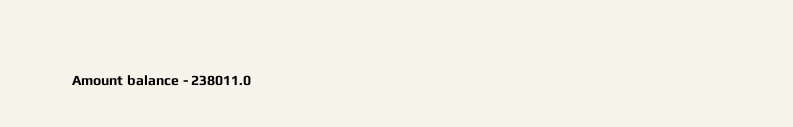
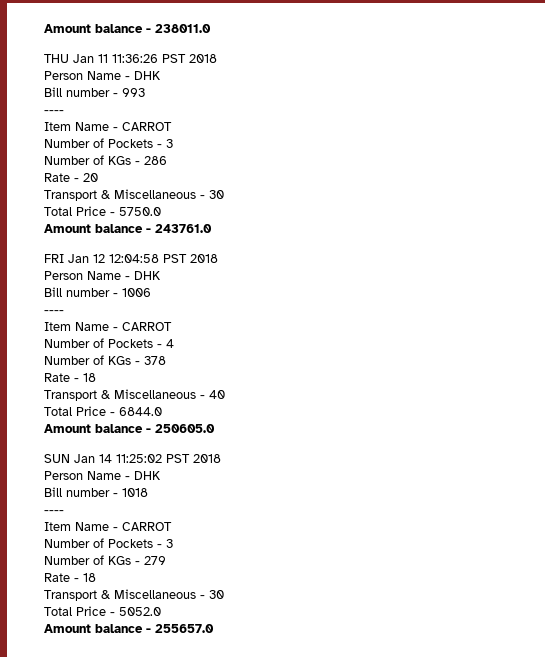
(252, 80) none -> [44,54,217,63] [44,71,161,80] [44,87,145,97] [44,110,64,114] [44,122,172,131] [44,138,173,148] [44,155,167,165] [44,173,98,182] [44,189,224,201] [44,206,161,216] [44,224,212,233] [44,254,218,263] [44,271,161,280] [44,287,151,297] [44,310,64,314] [44,322,172,331] [44,338,174,348] [44,355,166,365] [44,373,96,382] [44,389,225,401] [44,406,162,416] [44,424,215,433] [44,454,221,463] [44,471,161,480] [44,487,148,497] [44,510,64,514] [44,522,172,531] [44,538,173,548] [44,555,166,565] [44,573,96,582] [44,589,224,601] [44,606,161,616] [44,624,214,633] // THU Jan 11 11:36:26 PST 2018 // Person Name - DHK // Bill number - 993 // ---- // Item Name - CARROT // Number of Pockets - 3 // Number of KGs - 286 // Rate - 20 // Transport & Miscellaneous - 30 // Total Price - 5750.0 // Amount balance - 243761.0 // FRI Jan 12 12:04:58 PST 2018 // Person Name - DHK // Bill number - 1006 // ---- // Item Name - CARROT // Number of Pockets - 4 // Number of KGs - 378 // Rate - 18 // Transport & Miscellaneous - 40 // Total Price - 6844.0 // Amount balance - 250605.0 // SUN Jan 14 11:25:02 PST 2018 // Person Name - DHK // Bill number - 1018 // ---- // Item Name - CARROT // Number of Pockets - 3 // Number of KGs - 279 // Rate - 18 // Transport & Miscellaneous - 30 // Total Price - 5052.0 // Amount balance - 255657.0

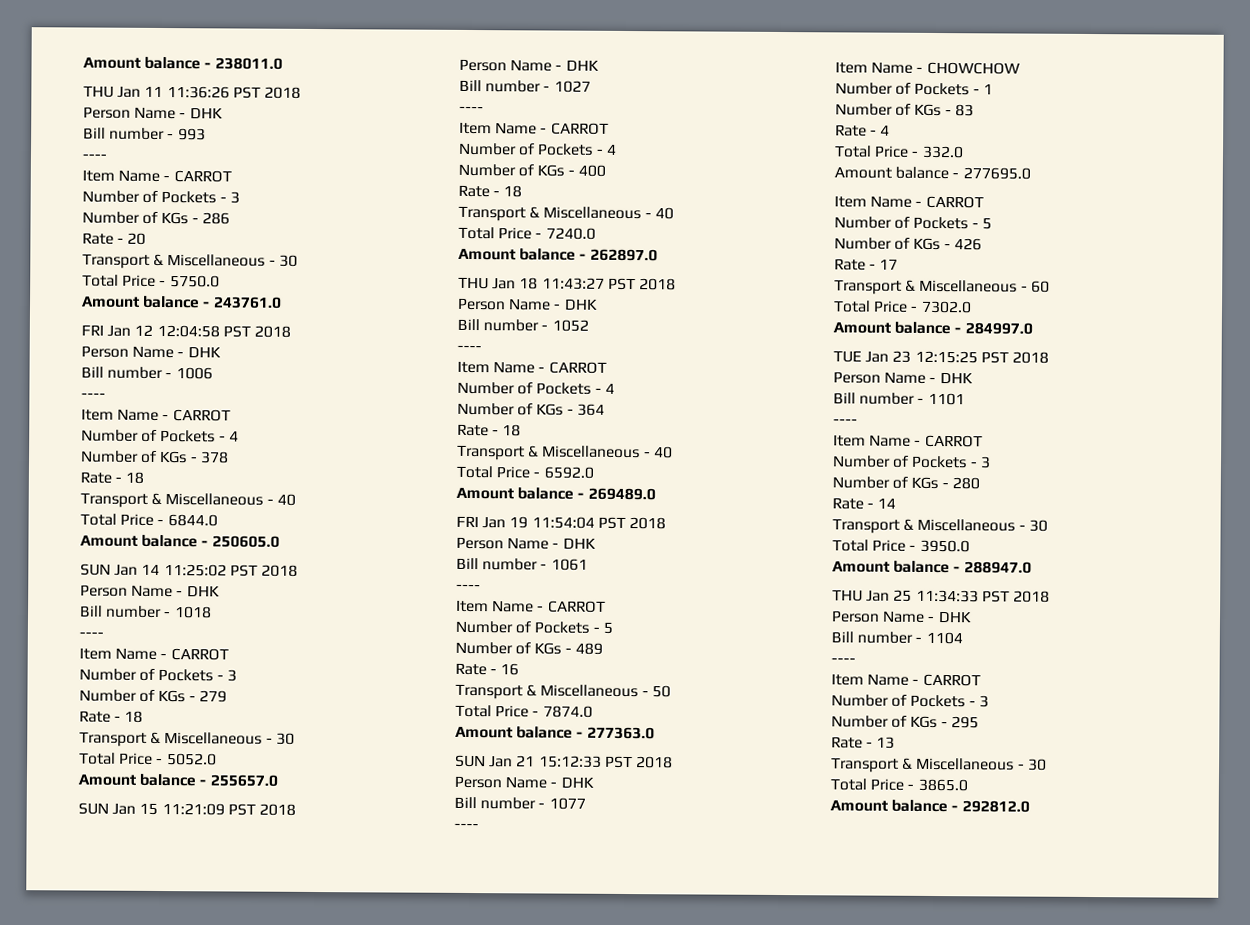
(214, 628) none -> [78,802,296,816] [459,58,599,72] [459,79,591,93] [459,106,484,113] [459,121,609,135] [458,142,617,156] [458,163,606,177] [458,184,523,198] [458,205,674,222] [458,226,596,240] [458,247,658,262] [458,276,676,291] [457,297,598,311] [457,318,589,332] [457,345,482,352] [457,360,607,374] [457,381,615,395] [457,402,605,416] [457,423,522,437] [457,444,673,461] [456,465,594,479] [456,486,656,501] [456,515,666,530] [456,536,596,550] [456,557,588,571] [456,584,481,591] [456,599,606,613] [455,620,613,634] [455,641,603,655] [455,662,520,676] [455,683,671,700] [455,704,593,718] [455,725,655,740] [455,754,673,769] [454,775,594,789] [454,796,586,810] [454,823,479,830] [835,61,1020,75] [835,82,993,96] [835,103,974,117] [835,124,891,137] [834,145,964,159] [834,166,1031,180] [834,195,984,209] [834,216,992,230] [834,237,982,251] [834,258,899,271] [834,279,1050,295] [833,300,972,314] [833,321,1033,335] [833,350,1049,364] [833,371,973,384] [833,392,965,406] [833,419,858,425] [833,434,983,448] [832,455,991,469] [832,476,980,490] [832,497,897,510] [832,518,1048,534] [832,539,970,553] [832,560,1032,574] [832,589,1050,603] [831,610,972,623] [831,631,963,645] [831,658,856,664] [831,673,981,687] [831,694,989,708] [831,715,979,729] [831,736,896,749] [831,757,1047,773] [830,778,968,792] [830,799,1030,813] // SUN Jan 15 11:21:09 PST 2018 // Person Name - DHK // Bill number - 1027 // ---- // Item Name - CARROT // Number of Pockets - 4 // Number of KGs - 400 // Rate - 18 // Transport & Miscellaneous - 40 // Total Price - 7240.0 // Amount balance - 262897.0 // THU Jan 18 11:43:27 PST 2018 // Person Name - DHK // Bill number - 1052 // ---- // Item Name - CARROT // Number of Pockets - 4 // Number of KGs - 364 // Rate - 18 // Transport & Miscellaneous - 40 // Total Price - 6592.0 // Amount balance - 269489.0 // FRI Jan 19 11:54:04 PST 2018 // Person Name - DHK // Bill number - 1061 // ---- // Item Name - CARROT // Number of Pockets - 5 // Number of KGs - 489 // Rate - 16 // Transport & Miscellaneous - 50 // Total Price - 7874.0 // Amount balance - 277363.0 // SUN Jan 21 15:12:33 PST 2018 // Person Name - DHK // Bill number - 1077 // ---- // Item Name - CHOWCHOW // Number of Pockets - 1 // Number of KGs - 83 // Rate - 4 // Total Price - 332.0 // Amount balance - 277695.0 // Item Name - CARROT // Number of Pockets - 5 // Number of KGs - 426 // Rate - 17 // Transport & Miscellaneous - 60 // Total Price - 7302.0 // Amount balance - 284997.0 // TUE Jan 23 12:15:25 PST 2018 // Person Name - DHK // Bill number - 1101 // ---- // Item Name - CARROT // Number of Pockets - 3 // Number of KGs - 280 // Rate - 14 // Transport & Miscellaneous - 30 // Total Price - 3950.0 // Amount balance - 288947.0 // THU Jan 25 11:34:33 PST 2018 // Person Name - DHK // Bill number - 1104 // ---- // Item Name - CARROT // Number of Pockets - 3 // Number of KGs - 295 // Rate - 13 // Transport & Miscellaneous - 30 // Total Price - 3865.0 // Amount balance - 292812.0

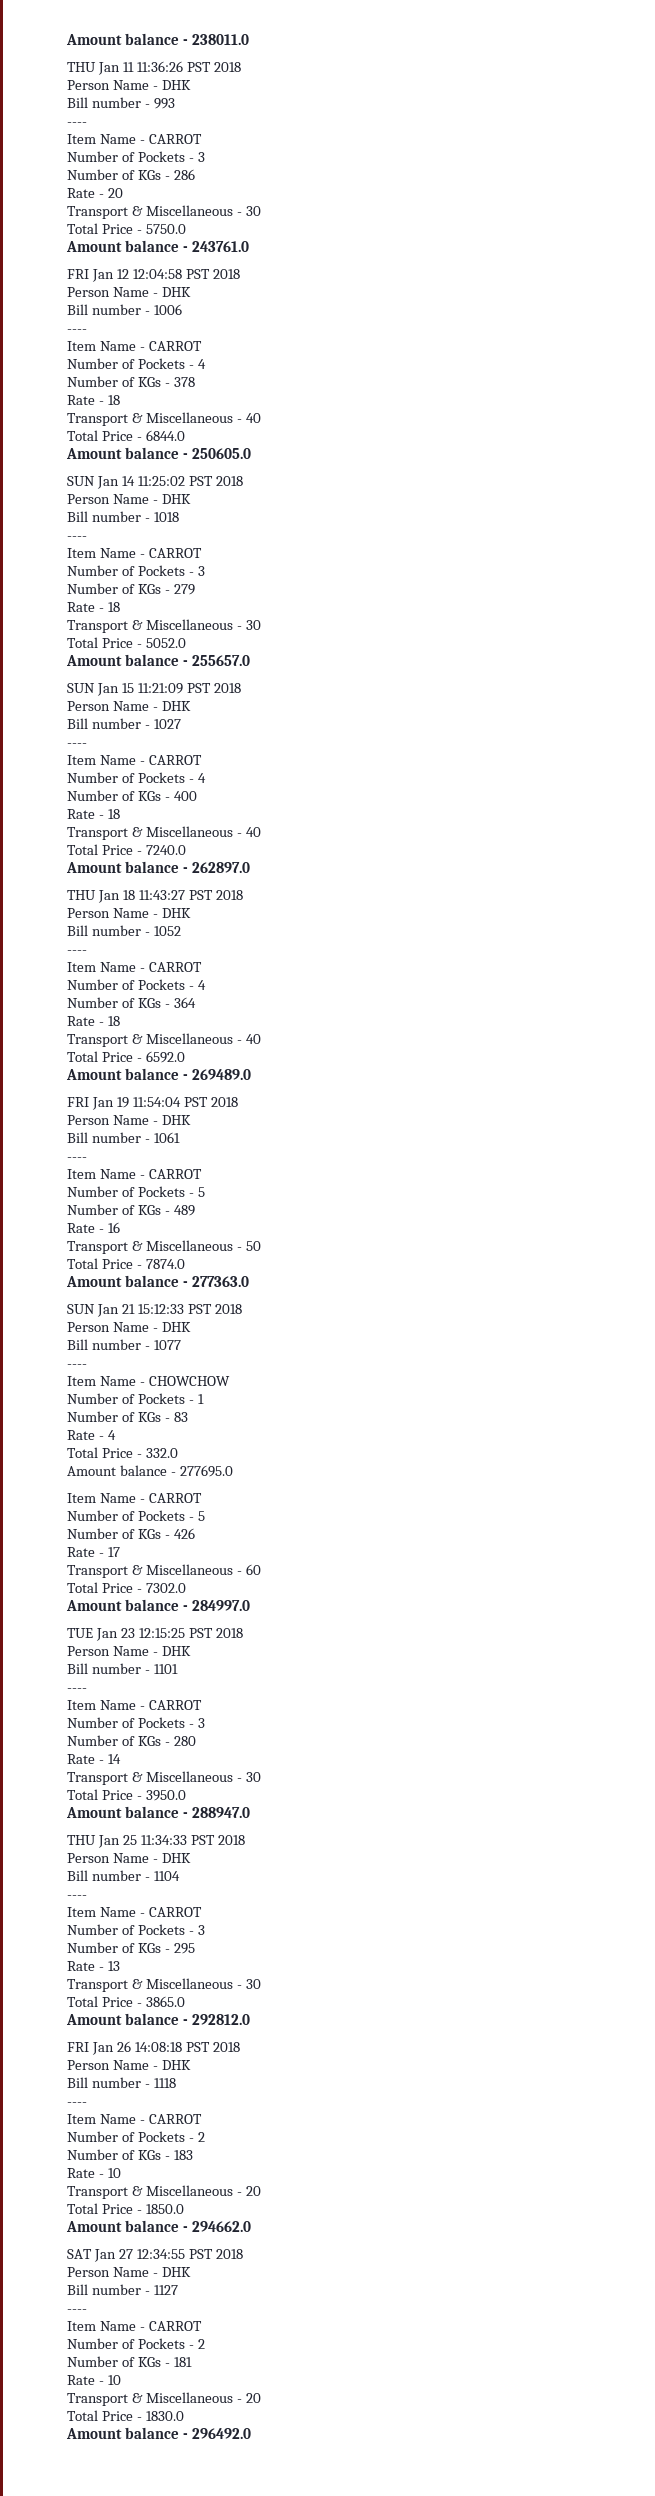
(1030, 806) none -> [67,2041,240,2055] [67,2060,191,2070] [67,2077,176,2088] [67,2102,87,2106] [67,2114,202,2124] [67,2131,205,2142] [67,2149,193,2160] [67,2168,121,2178] [67,2185,261,2199] [67,2203,184,2214] [66,2220,251,2232] [67,2249,243,2262] [67,2267,191,2277] [67,2284,178,2295] [67,2309,87,2313] [67,2321,202,2331] [67,2338,205,2349] [67,2356,192,2367] [67,2375,121,2385] [67,2392,261,2406] [67,2410,184,2421] [66,2427,251,2439] // FRI Jan 26 14:08:18 PST 2018 // Person Name - DHK // Bill number - 1118 // ---- // Item Name - CARROT // Number of Pockets - 2 // Number of KGs - 183 // Rate - 10 // Transport & Miscellaneous - 20 // Total Price - 1850.0 // Amount balance - 294662.0 // SAT Jan 27 12:34:55 PST 2018 // Person Name - DHK // Bill number - 1127 // ---- // Item Name - CARROT // Number of Pockets - 2 // Number of KGs - 181 // Rate - 10 // Transport & Miscellaneous - 20 // Total Price - 1830.0 // Amount balance - 296492.0

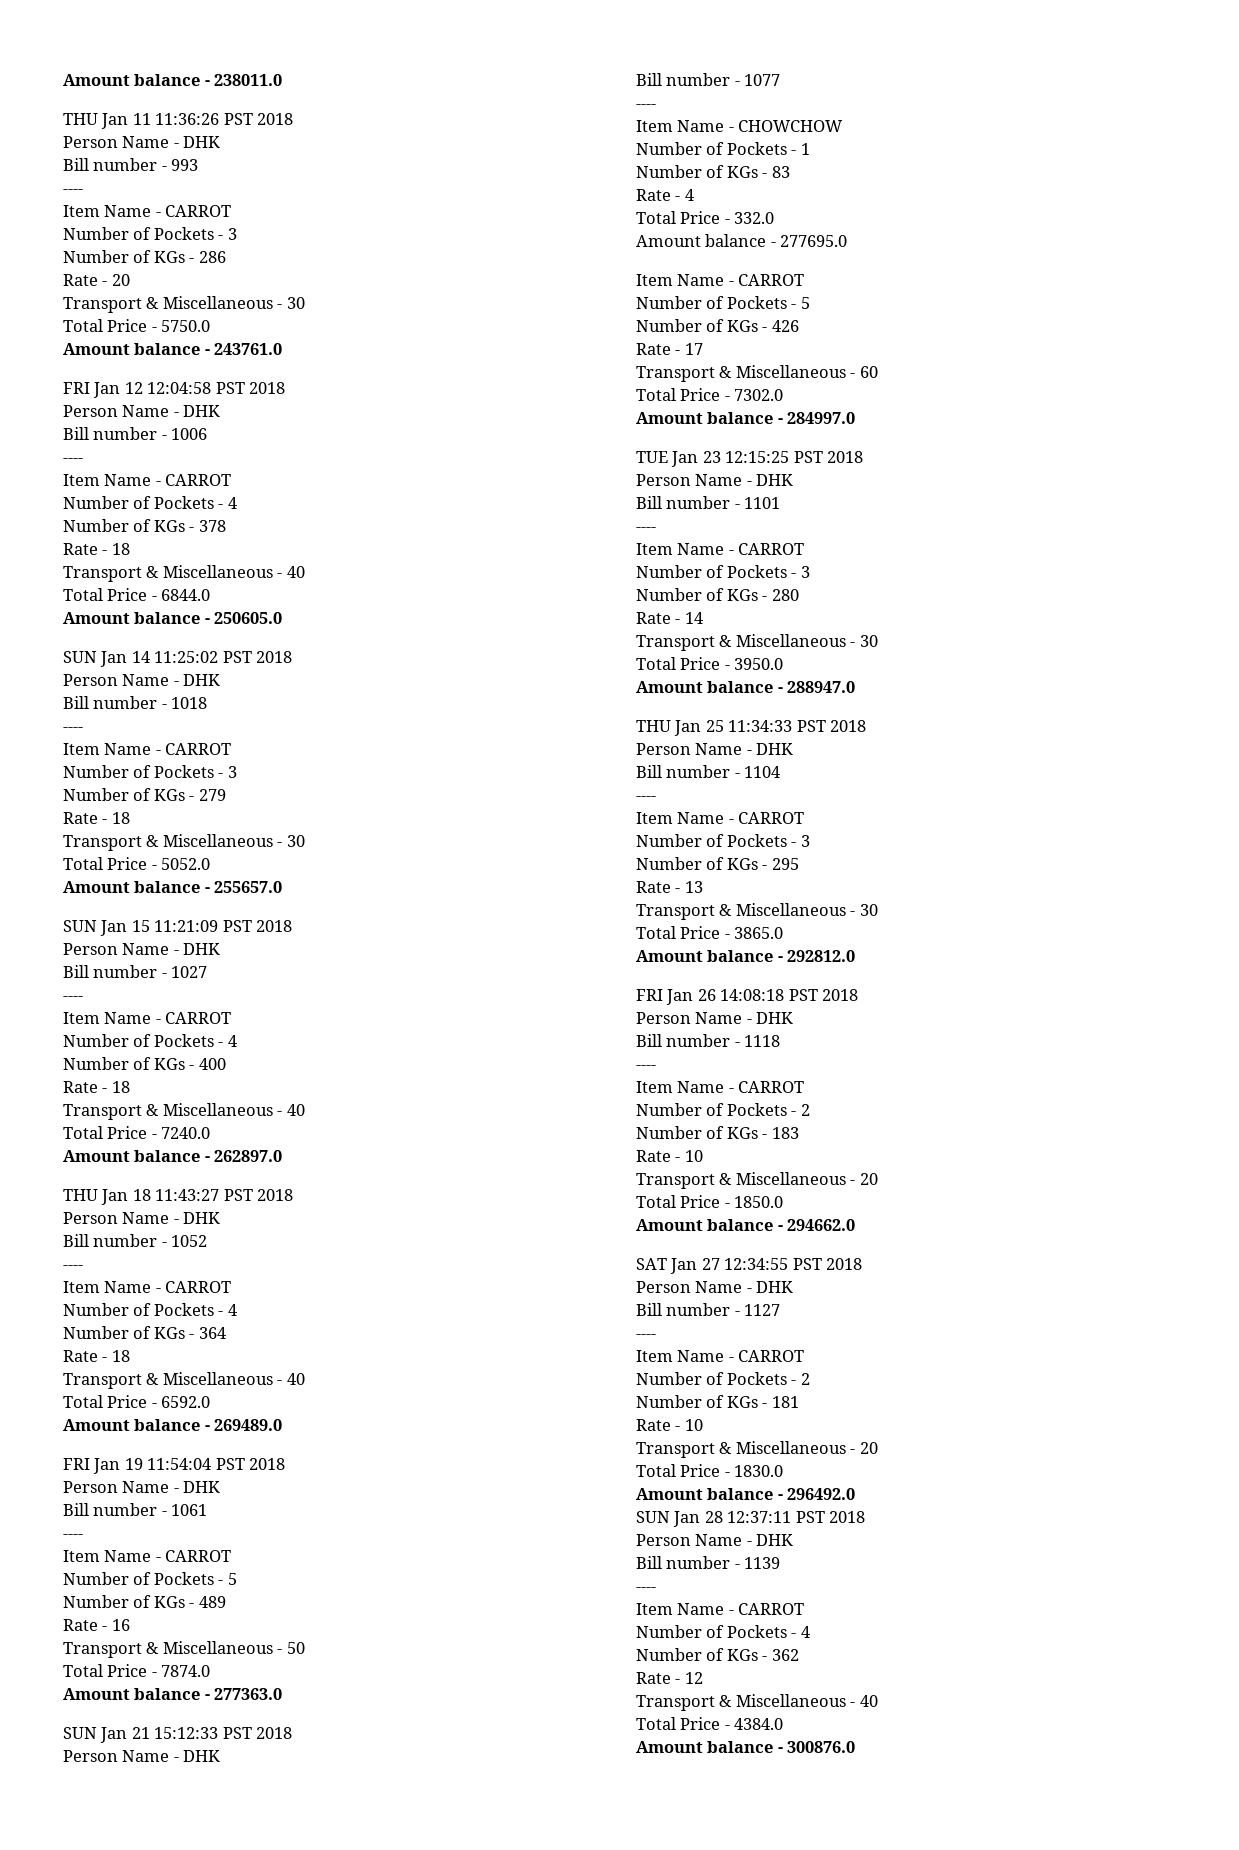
(251, 2433) none -> [636,1511,866,1527] [636,1534,794,1546] [636,1556,781,1569] [636,1587,656,1592] [636,1603,805,1615] [636,1625,810,1638] [636,1648,799,1661] [636,1672,703,1684] [636,1694,878,1711] [636,1717,784,1730] [636,1741,856,1753] // SUN Jan 28 12:37:11 PST 2018 // Person Name - DHK // Bill number - 1139 // ---- // Item Name - CARROT // Number of Pockets - 4 // Number of KGs - 362 // Rate - 12 // Transport & Miscellaneous - 40 // Total Price - 4384.0 // Amount balance - 300876.0

